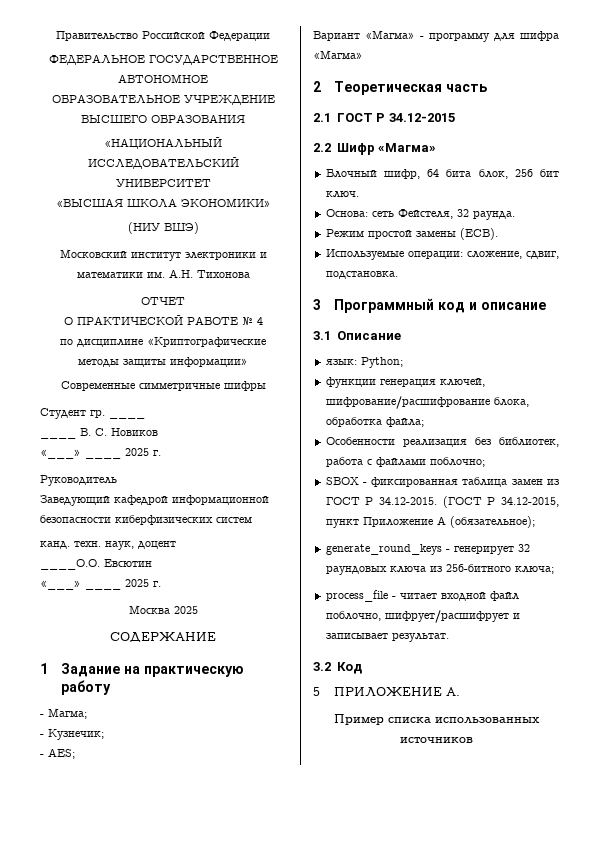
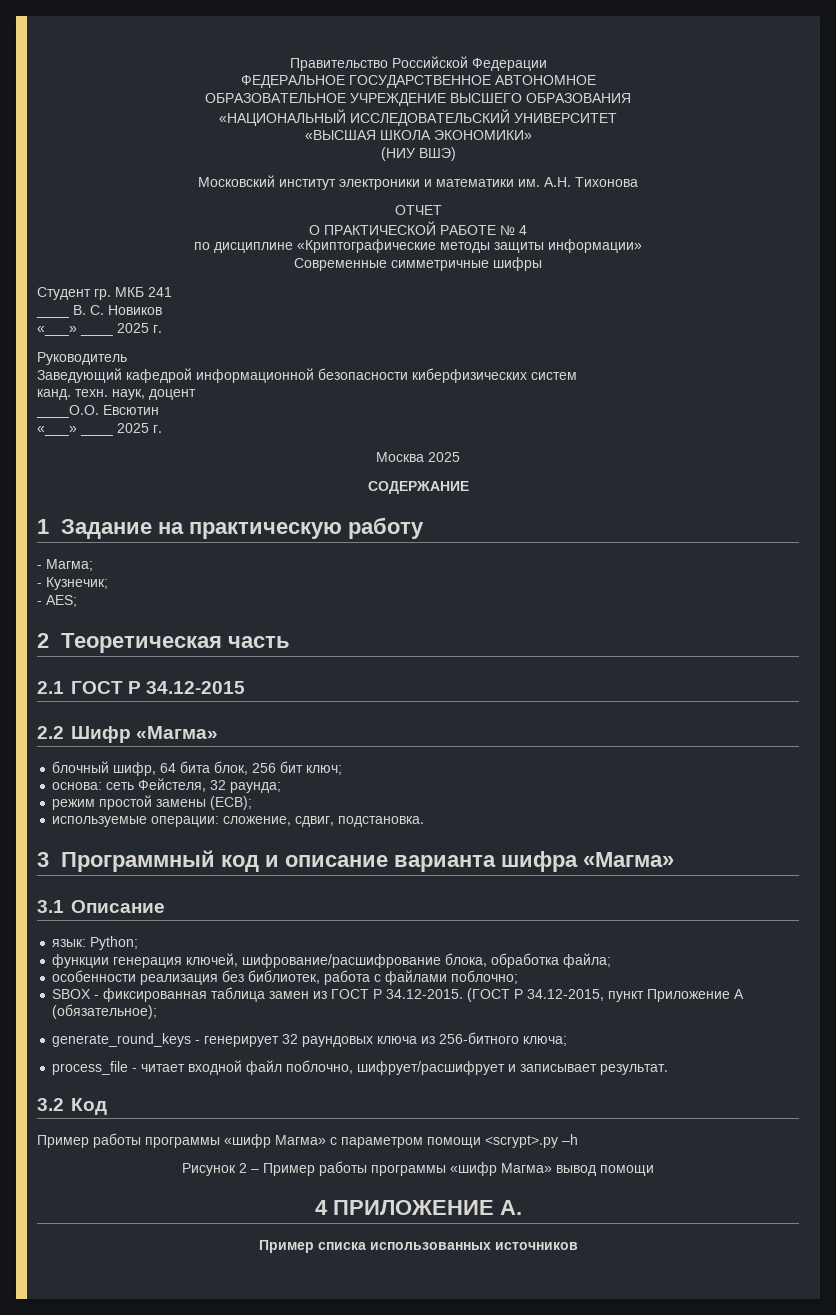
[109,416,145,419] ____ -> [115,287,172,297] МКБ 241
[313,30,559,42] [313,50,363,59] // Вариант «Магма» - программу для шифра «Магма» -> (77, 601) none
[325,169,377,178] Блочный -> [52,761,110,773] блочный
[325,191,359,198] [325,209,368,217] ключ. // Основа: -> [306,765,343,775] [52,782,103,790] ключ; // основа:
[472,211,515,220] [325,228,498,240] [325,249,404,260] раунда. // Режим простой замены (ECB). // Используемые -> [230,782,282,793] [52,795,253,810] [52,816,148,827] раунда; // режим простой замены (ECB); // используемые
(546, 306) none -> [393,851,674,872] варианта шифра «Магма»
[325,437,395,445] Особенности -> [52,970,137,982] особенности
[313,687,320,696] 5 -> [37,1133,578,1148] [182,1161,654,1176] [314,1200,328,1215] Пример работы программы «шифр Магма» с параметром помощи <scrypt>.py –h // Рисунок 2 – Пример работы программы «шифр Магма» вывод помощи // 4

